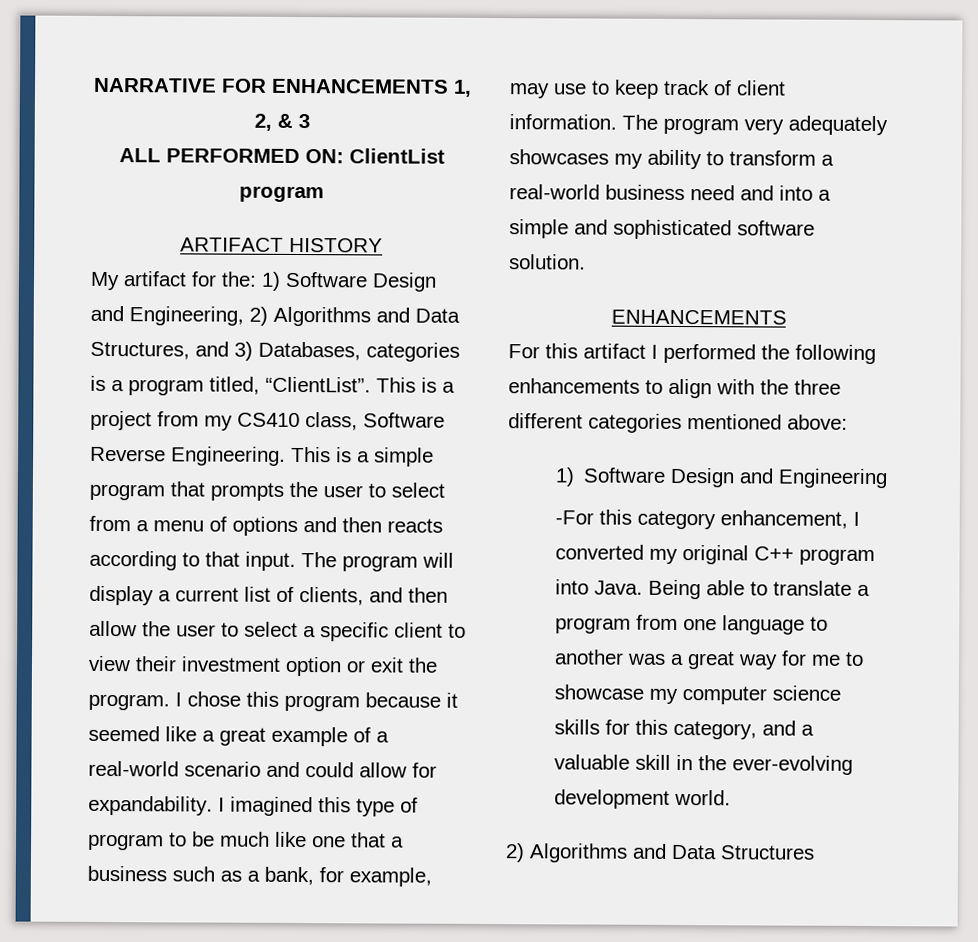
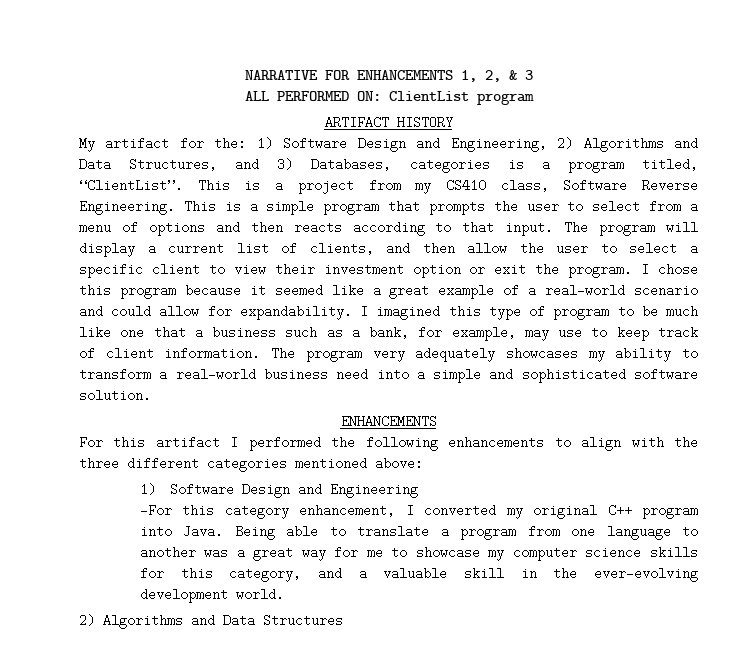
[740,185,774,201] and -> (369, 374) none

